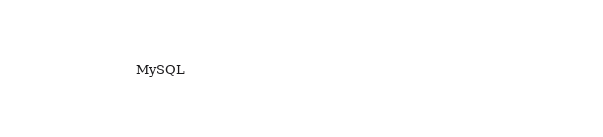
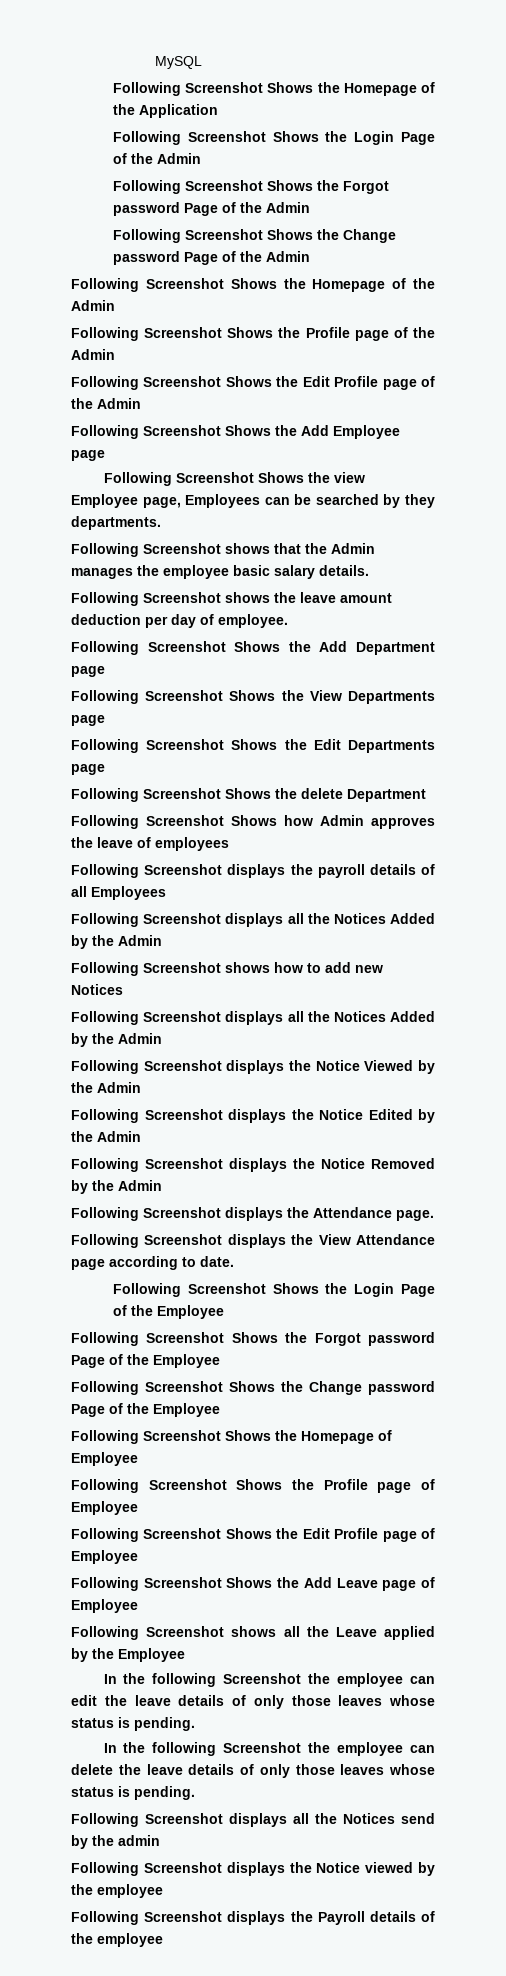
(186, 71) none -> [112,82,435,96] [112,104,218,118] [112,131,435,145] [112,153,201,164] [112,180,389,194] [112,202,310,216] [112,229,396,243] [112,251,310,265] [71,278,435,292] [71,300,115,311] [71,327,436,341] [71,349,115,360] [71,376,435,390] [71,398,141,409] [71,425,400,439] [71,450,105,461] [103,472,365,486] [71,494,435,508] [71,516,161,530] [71,543,375,557] [71,565,369,579] [71,592,392,606] [71,614,288,628] [71,641,435,655] [71,666,105,677] [71,690,435,704] [71,715,105,726] [71,739,435,753] [71,764,105,775] [71,788,426,802] [71,815,435,829] [71,837,229,851] [71,864,435,878] [71,886,166,900] [71,913,435,927] [71,935,162,949] [71,962,383,976] [71,984,123,995] [71,1011,435,1025] [71,1033,162,1047] [71,1060,435,1074] [71,1082,141,1093] [71,1109,435,1123] [71,1131,141,1142] [71,1158,435,1172] [71,1180,162,1194] [71,1207,434,1221] [71,1234,435,1248] [71,1256,234,1270] [112,1283,435,1297] [112,1305,224,1319] [71,1332,435,1346] [71,1354,220,1368] [71,1381,435,1395] [71,1403,220,1417] [71,1430,392,1444] [71,1452,138,1466] [71,1479,435,1493] [71,1501,138,1515] [71,1528,435,1542] [71,1550,138,1564] [71,1577,436,1591] [71,1599,138,1613] [71,1626,435,1640] [71,1648,185,1662] [103,1673,435,1687] [71,1695,435,1709] [71,1717,195,1731] [103,1742,435,1756] [71,1764,435,1778] [71,1786,195,1800] [71,1813,435,1827] [71,1835,160,1849] [71,1862,435,1876] [71,1884,163,1898] [71,1911,435,1925] [71,1933,163,1947] // Following Screenshot Shows the Homepage of the Application // Following Screenshot Shows the Login Page of the Admin // Following Screenshot Shows the Forgot password Page of the Admin // Following Screenshot Shows the Change password Page of the Admin // Following Screenshot Shows the Homepage of the Admin // Following Screenshot Shows the Profile page of the Admin // Following Screenshot Shows the Edit Profile page of the Admin // Following Screenshot Shows the Add Employee page // Following Screenshot Shows the view Employee page, Employees can be searched by they departments. // Following Screenshot shows that the Admin manages the employee basic salary details. // Following Screenshot shows the leave amount deduction per day of employee. // Following Screenshot Shows the Add Department page // Following Screenshot Shows the View Departments page // Following Screenshot Shows the Edit Departments page // Following Screenshot Shows the delete Department // Following Screenshot Shows how Admin approves the leave of employees // Following Screenshot displays the payroll details of all Employees // Following Screenshot displays all the Notices Added by the Admin // Following Screenshot shows how to add new Notices // Following Screenshot displays all the Notices Added by the Admin // Following Screenshot displays the Notice Viewed by the Admin // Following Screenshot displays the Notice Edited by the Admin // Following Screenshot displays the Notice Removed by the Admin // Following Screenshot displays the Attendance page. // Following Screenshot displays the View Attendance page according to date. // Following Screenshot Shows the Login Page of the Employee // Following Screenshot Shows the Forgot password Page of the Employee // Following Screenshot Shows the Change password Page of the Employee // Following Screenshot Shows the Homepage of Employee // Following Screenshot Shows the Profile page of Employee // Following Screenshot Shows the Edit Profile page of Employee // Following Screenshot Shows the Add Leave page of Employee // Following Screenshot shows all the Leave applied by the Employee // In the following Screenshot the employee can edit the leave details of only those leaves whose status is pending. // In the following Screenshot the employee can delete the leave details of only those leaves whose status is pending. // Following Screenshot displays all the Notices send by the admin // Following Screenshot displays the Notice viewed by the employee // Following Screenshot displays the Payroll details of the employee

